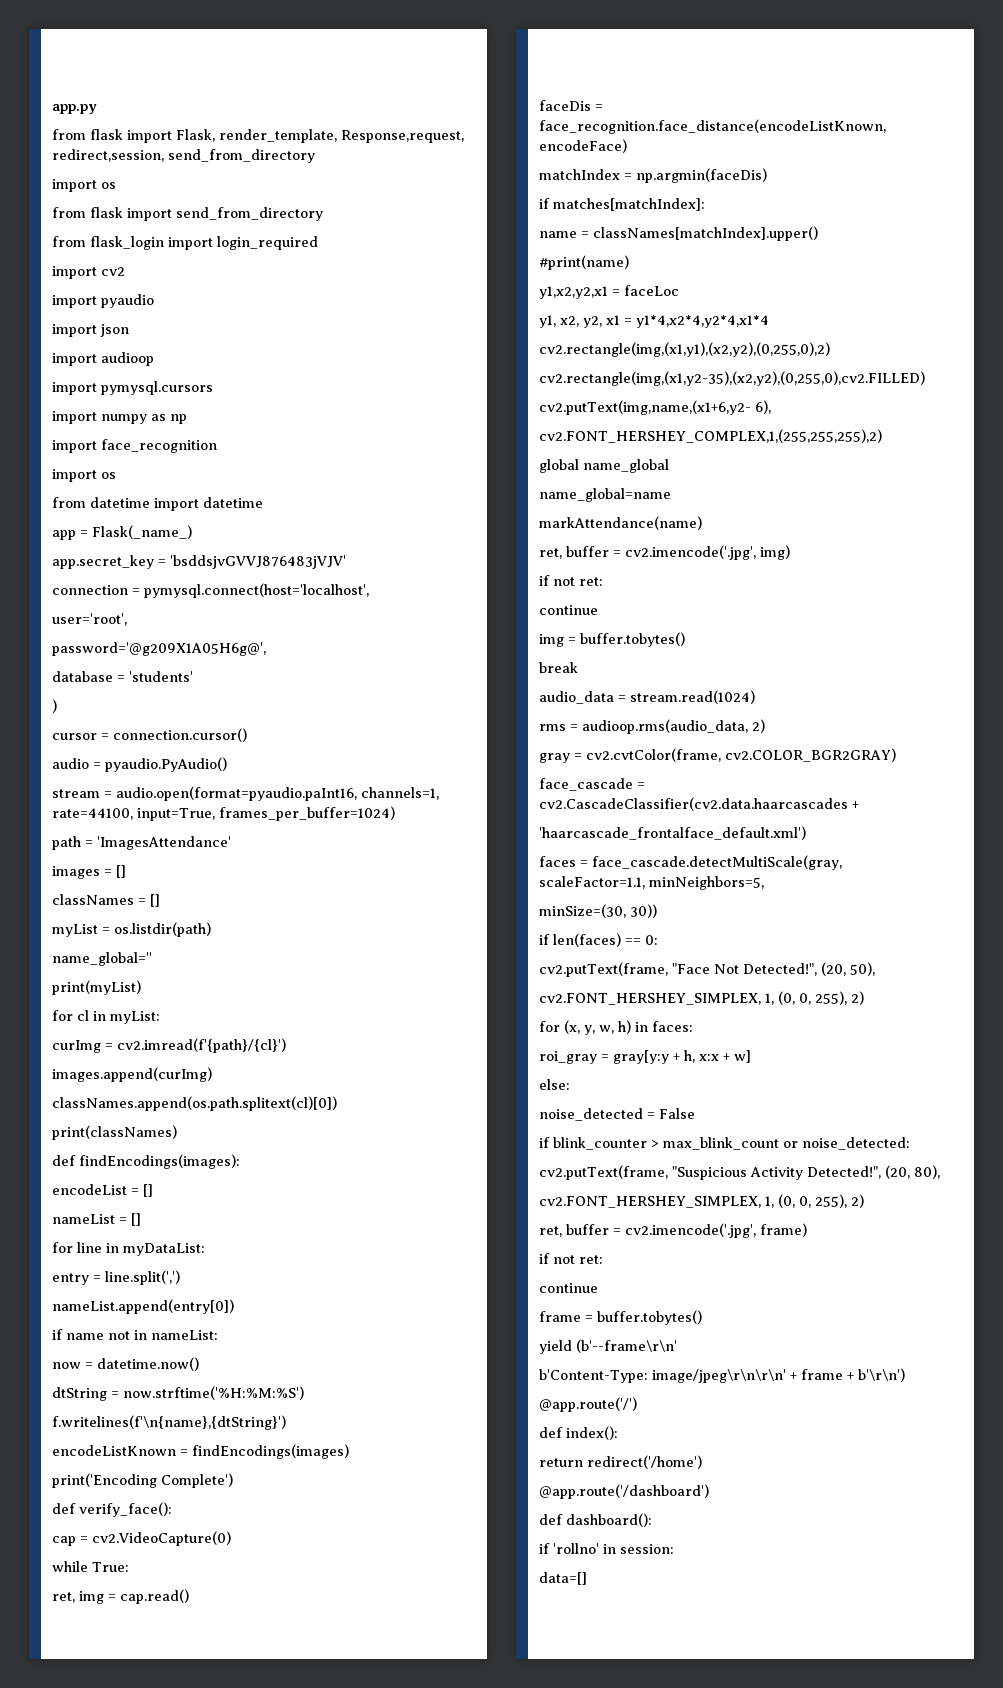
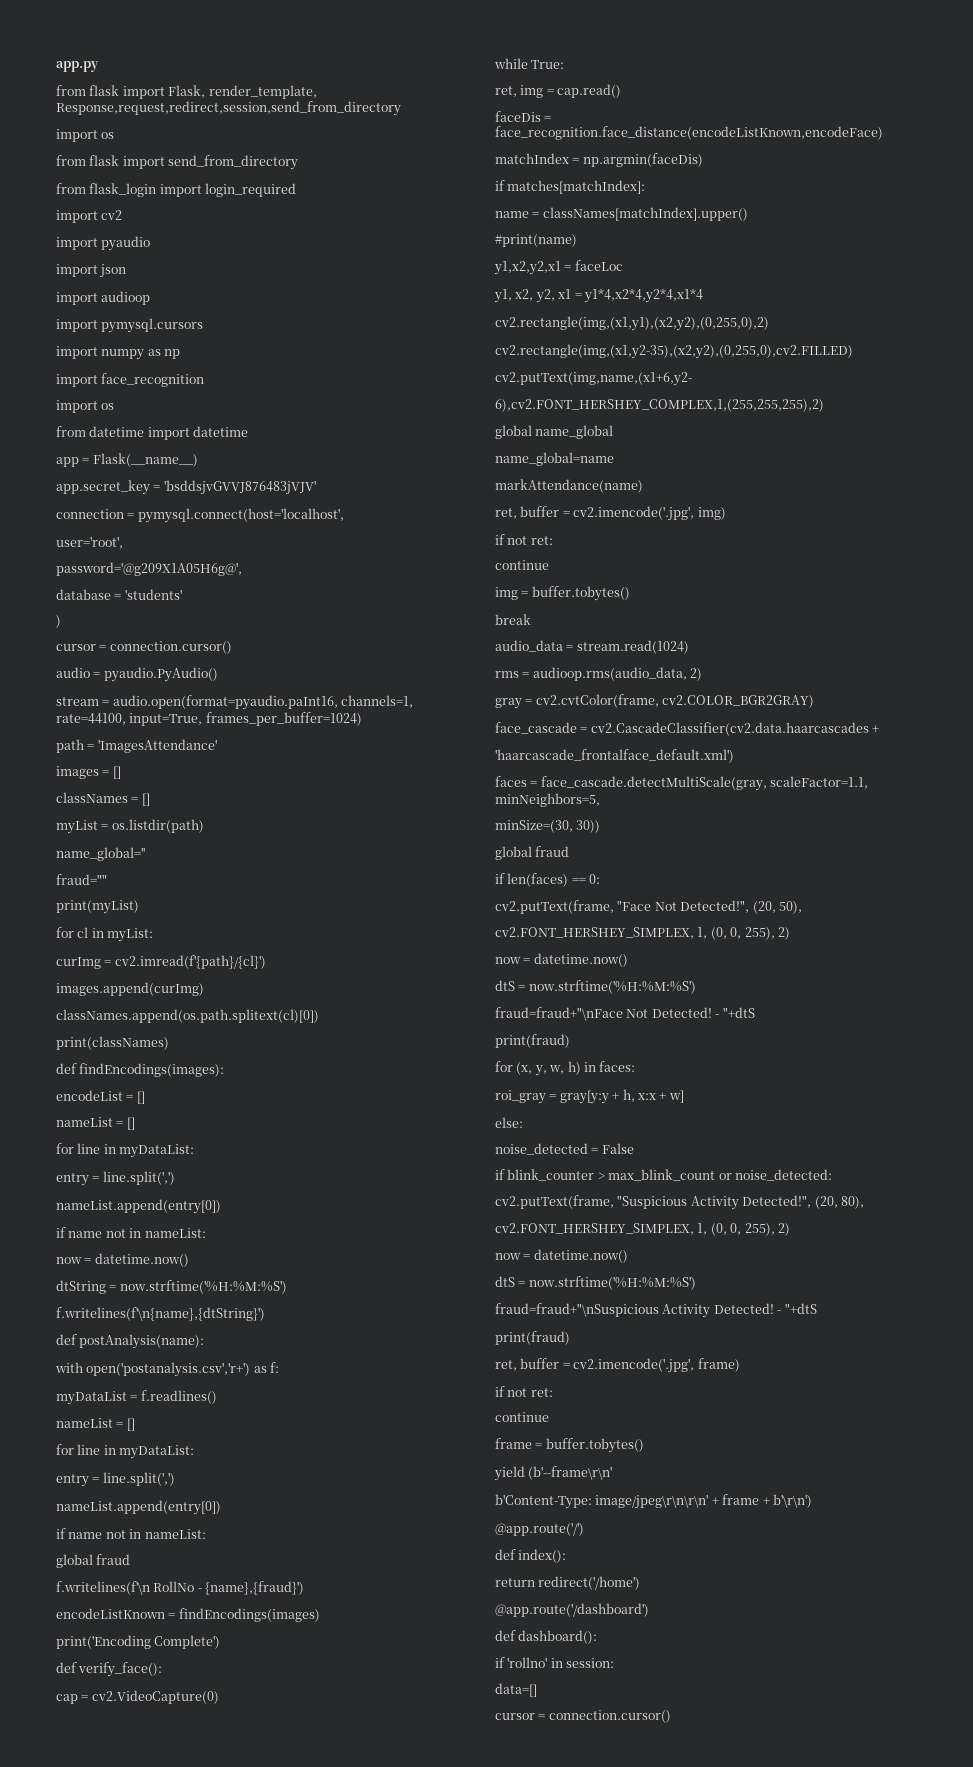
[341,130,464,143] [52,149,315,163] Response,request, redirect,session, send_from_directory -> [56,101,401,116] Response,request,redirect,session,send_from_directory
[92,525,192,539] Flask(_name_) -> [92,453,198,467] Flask(__name__)
(152, 959) none -> [56,874,107,885] // fraud=""
(286, 1422) none -> [56,1334,205,1349] [55,1362,280,1377] [56,1390,217,1405] [56,1418,135,1431] [56,1444,195,1459] [56,1472,175,1487] [56,1500,221,1515] [56,1528,206,1539] [56,1554,131,1568] [56,1581,305,1595] // def postAnalysis(name): // with open('postanalysis.csv','r+') as f: // myDataList = f.readlines() // nameList = [] // for line in myDataList: // entry = line.split(',') // nameList.append(entry[0]) // if name not in nameList: // global fraud // f.writelines(f'\n RollNo - {name},{fraud}')
[754,400,771,414] [539,429,882,443] 6), // cv2.FONT_HERSHEY_COMPLEX,1,(255,255,255),2) -> [495,399,824,412] // 6),cv2.FONT_HERSHEY_COMPLEX,1,(255,255,255),2)
(657, 911) none -> [495,846,570,860] // global fraud
(864, 998) none -> [495,953,628,967] [495,980,696,994] [495,1007,755,1021] [495,1034,570,1048] // now = datetime.now() // dtS = now.strftime('%H:%M:%S') // fraud=fraud+"\nFace Not Detected! - "+dtS // print(fraud)
(864, 1201) none -> [495,1249,628,1263] [495,1276,696,1290] [495,1303,817,1318] [495,1331,570,1345] // now = datetime.now() // dtS = now.strftime('%H:%M:%S') // fraud=fraud+"\nSuspicious Activity Detected! - "+dtS // print(fraud)
(587, 1578) none -> [495,1710,671,1723] // cursor = connection.cursor()

